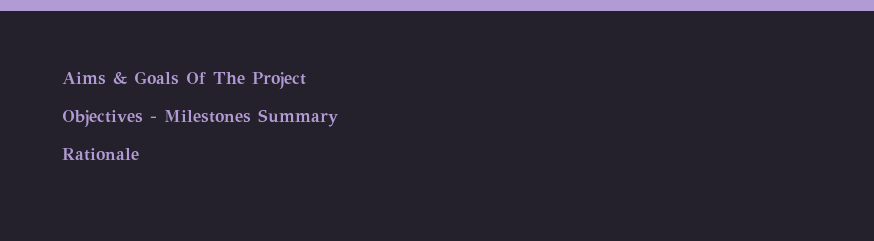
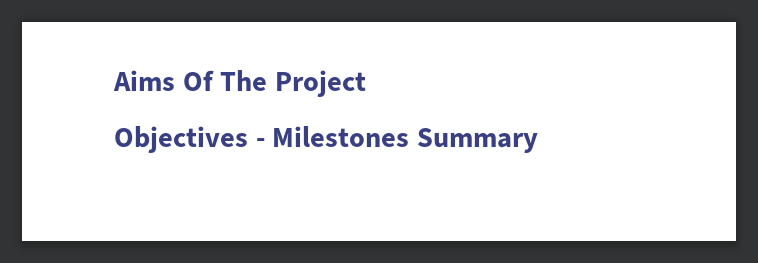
[113,71,179,85] & Goals -> (175, 80) none
[62,148,139,161] // Rationale -> (539, 140) none

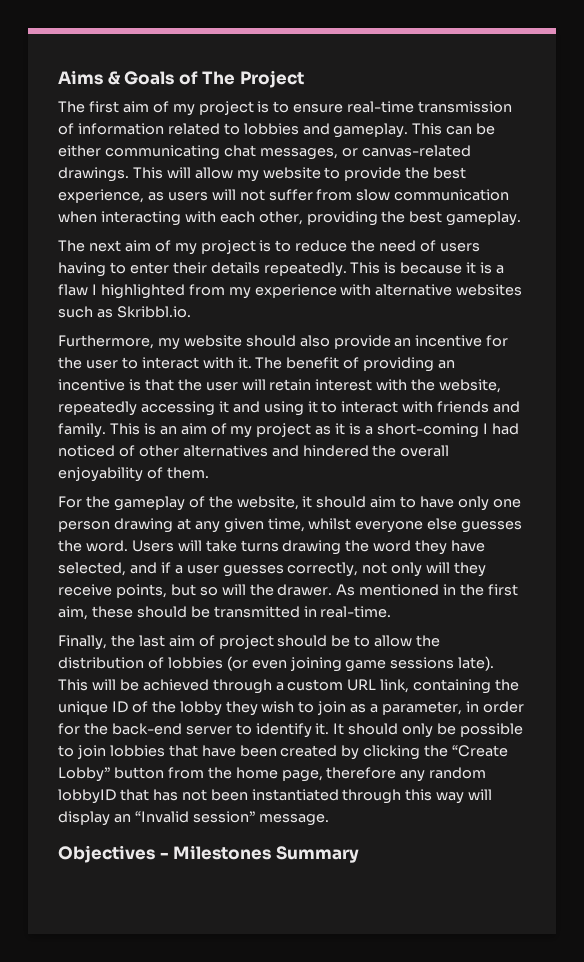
[182,70,214,91] Of -> [107,71,198,85] & Goals of
(367, 83) none -> [58,101,513,116] [58,123,496,138] [58,145,471,160] [58,167,467,182] [58,189,510,203] [58,211,522,226] [58,240,480,255] [58,262,505,277] [58,284,523,299] [58,306,191,318] [58,335,509,350] [58,357,456,372] [58,379,502,393] [58,401,521,416] [58,423,519,438] [58,445,450,457] [58,467,209,482] [58,496,521,511] [58,518,523,533] [58,540,486,555] [58,562,487,577] [58,584,519,598] [58,606,392,620] [58,635,441,650] [58,656,495,672] [58,679,520,694] [58,701,524,716] [58,723,524,738] [58,745,509,760] [58,767,487,782] [58,789,493,804] [58,811,329,826] // The first aim of my project is to ensure real-time transmission of information related to lobbies and gameplay. This can be either communicating chat messages, or canvas-related drawings. This will allow my website to provide the best experience, as users will not suffer from slow communication when interacting with each other, providing the best gameplay. // The next aim of my project is to reduce the need of users having to enter their details repeatedly. This is because it is a flaw I highlighted from my experience with alternative websites such as Skribbl.io. // Furthermore, my website should also provide an incentive for the user to interact with it. The benefit of providing an incentive is that the user will retain interest with the website, repeatedly accessing it and using it to interact with friends and family. This is an aim of my project as it is a short-coming I had noticed of other alternatives and hindered the overall enjoyability of them. // For the gameplay of the website, it should aim to have only one person drawing at any given time, whilst everyone else guesses the word. Users will take turns drawing the word they have selected, and if a user guesses correctly, not only will they receive points, but so will the drawer. As mentioned in the first aim, these should be transmitted in real-time. // Finally, the last aim of project should be to allow the distribution of lobbies (or even joining game sessions late). This will be achieved through a custom URL link, containing the unique ID of the lobby they wish to join as a parameter, in order for the back-end server to identify it. It should only be possible to join lobbies that have been created by clicking the “Create Lobby” button from the home page, therefore any random lobbyID that has not been instantiated through this way will display an “Invalid session” message.

